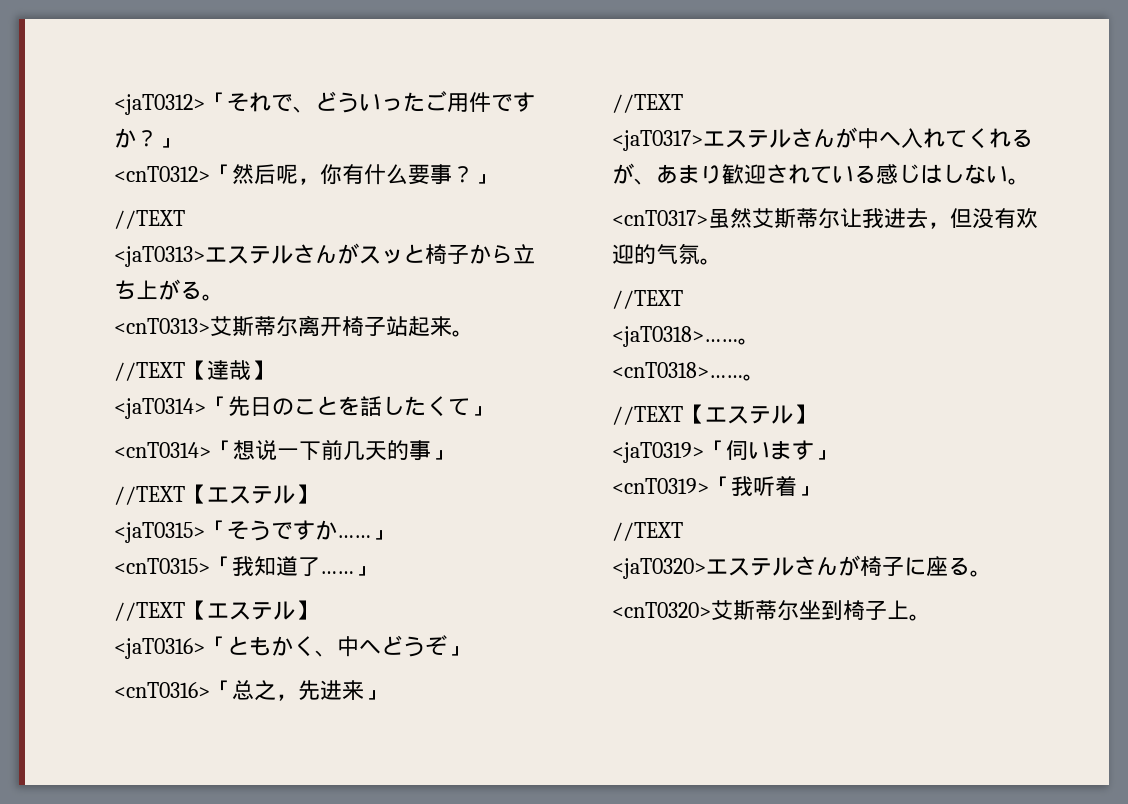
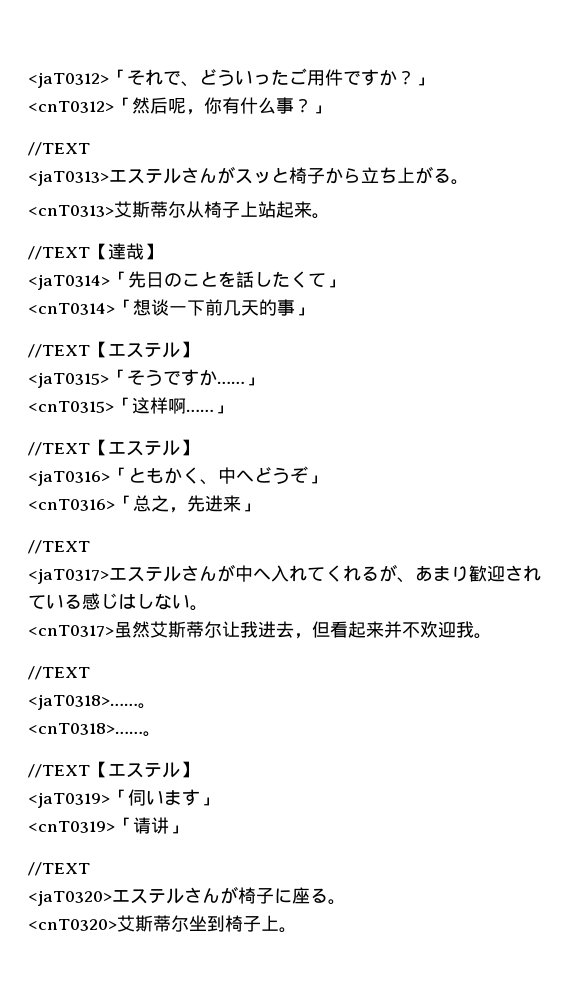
[408,164,430,185] 要 -> (276, 105) none
[298,315,386,337] 离开椅子 -> [186,201,258,218] 从椅子上
[255,440,277,461] 说 -> [151,299,169,316] 谈
[232,556,320,577] 我知道了 -> [132,397,186,414] 这样啊
[972,208,1038,229] [612,243,700,264] 没有欢迎的气氛 -> [330,621,474,638] 看起来并不欢迎我
[731,476,797,496] 我听着 -> [133,817,169,834] 请讲

